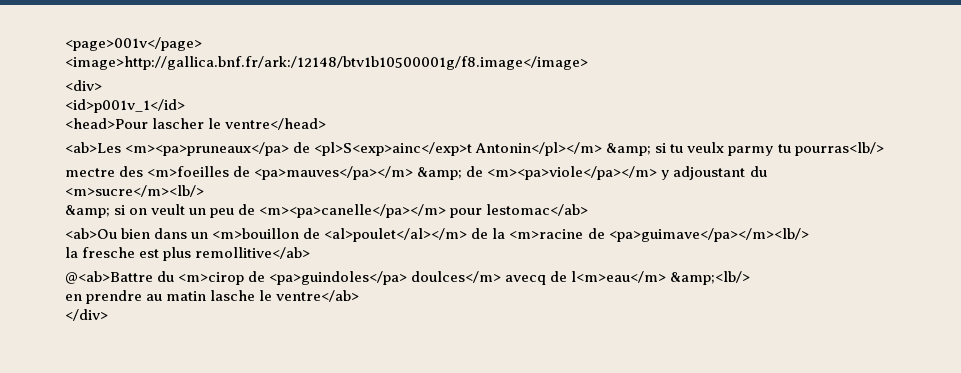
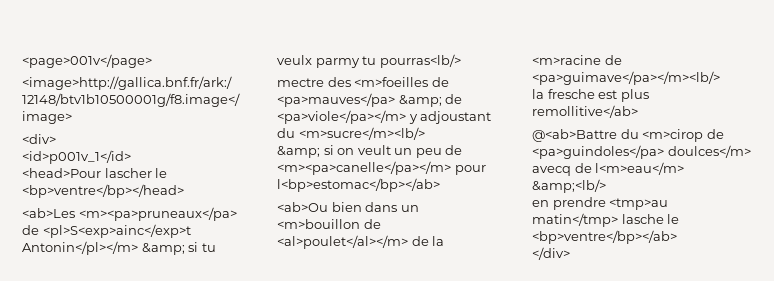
[225,118,327,130] ventre</head> -> [22,184,184,198] <bp>ventre</bp></head>
[254,166,414,180] <pa>mauves</pa></m> -> [277,93,395,107] <pa>mauves</pa>
[487,166,658,180] <m><pa>viole</pa></m> -> [277,110,406,124] <pa>viole</pa></m>
[486,204,589,216] lestomac</ab> -> [277,178,440,192] l<bp>estomac</bp></ab>
[146,291,207,301] au matin -> [609,198,669,210] [532,213,618,227] <tmp>au matin</tmp>
[276,290,360,302] ventre</ab> -> [532,230,677,244] <bp>ventre</bp></ab>

